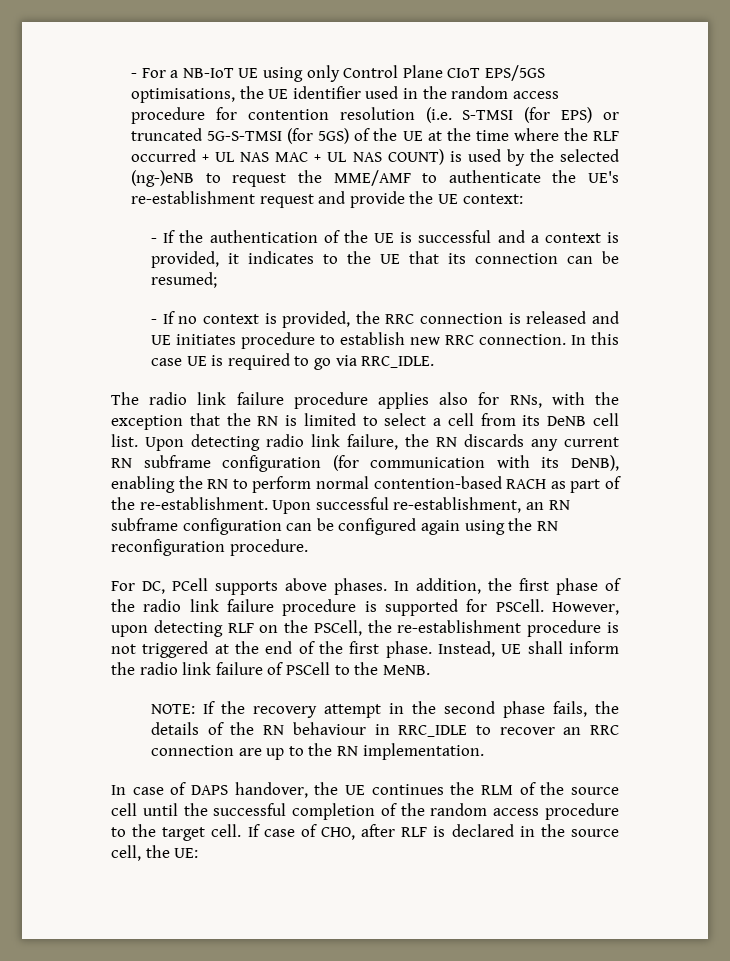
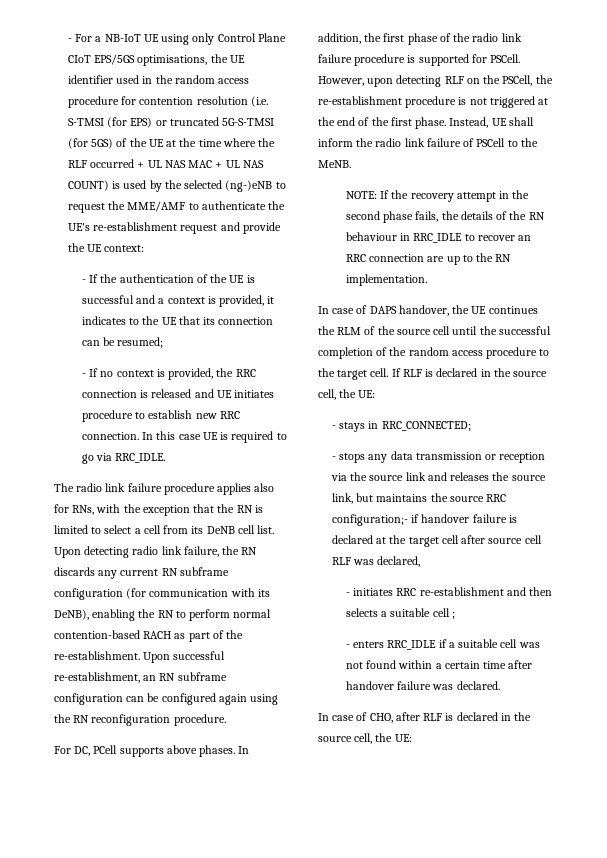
(260, 830) none -> [402,368,548,377] [318,389,376,400] [332,421,471,432] [332,451,546,463] [331,472,546,481] [332,493,507,504] [332,514,517,526] [332,535,542,547] [332,556,421,567] [346,587,553,596] [346,608,455,619] [346,639,540,650] [346,660,533,669] [346,681,500,690] [318,713,329,721] RLF is declared in the source cell, the UE: // - stays in RRC_CONNECTED; // - stops any data transmission or reception via the source link and releases the source link, but maintains the source RRC configuration;- if handover failure is declared at the target cell after source cell RLF was declared, // - initiates RRC re-establishment and then selects a suitable cell ; // - enters RRC_IDLE if a suitable cell was not found within a certain time after handover failure was declared. // In

